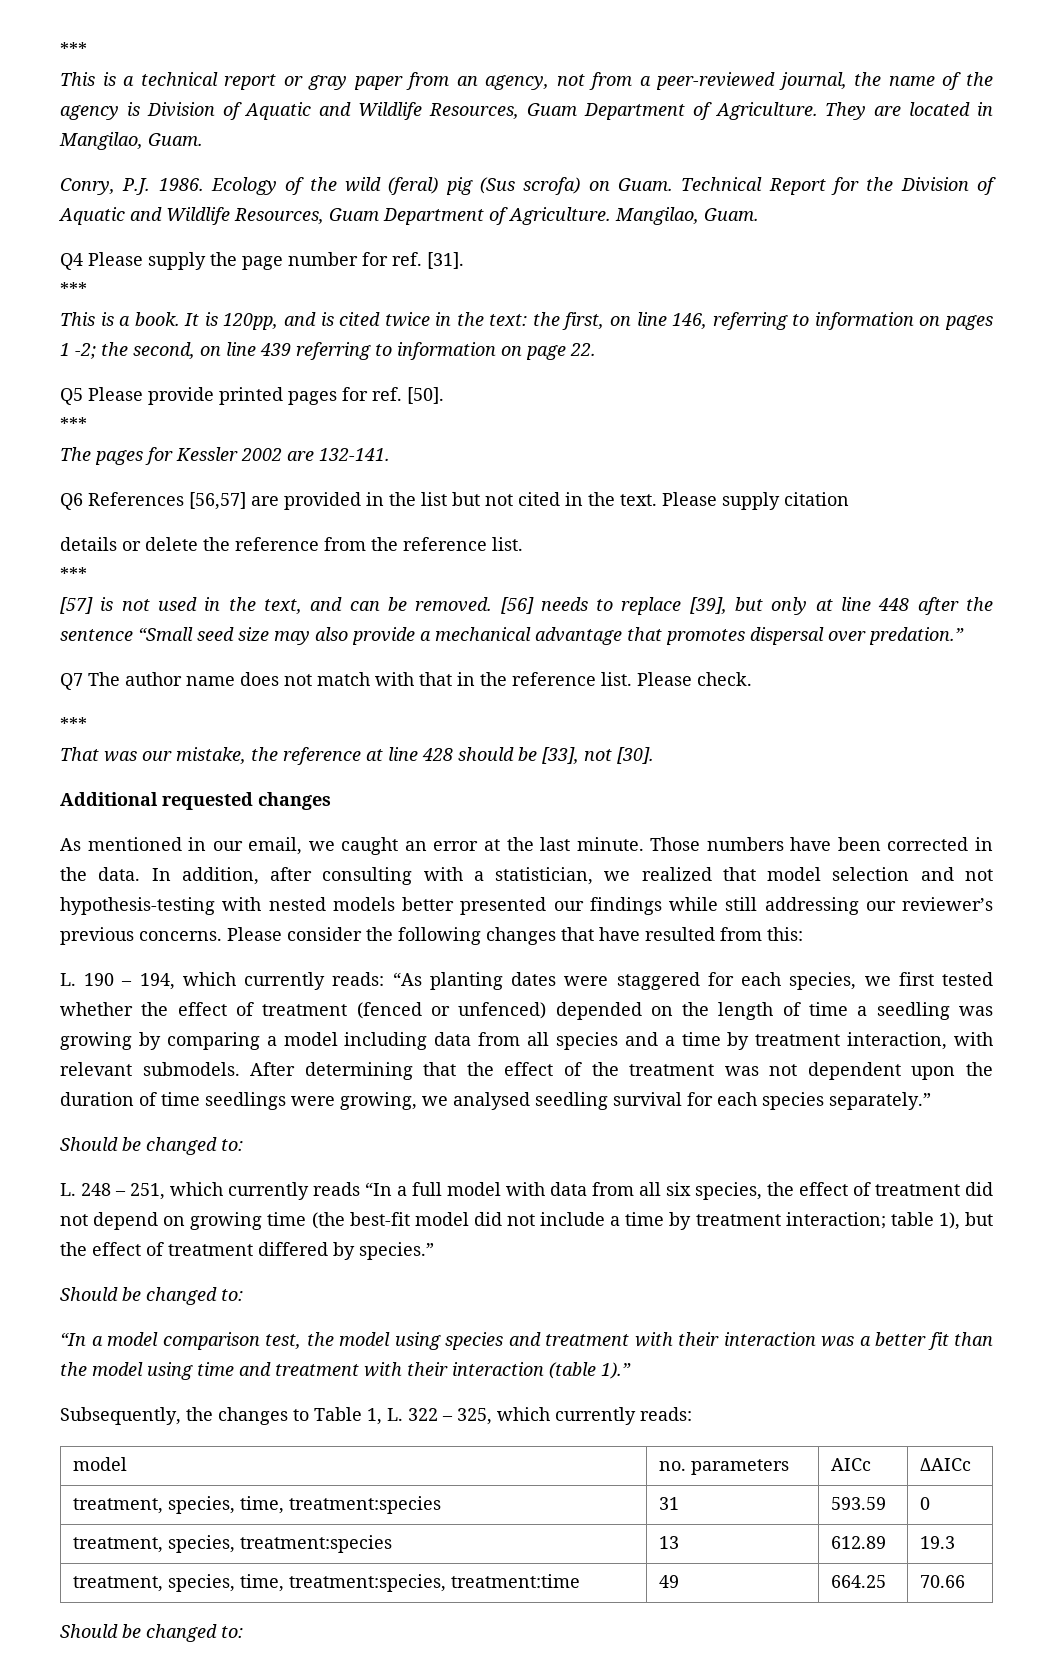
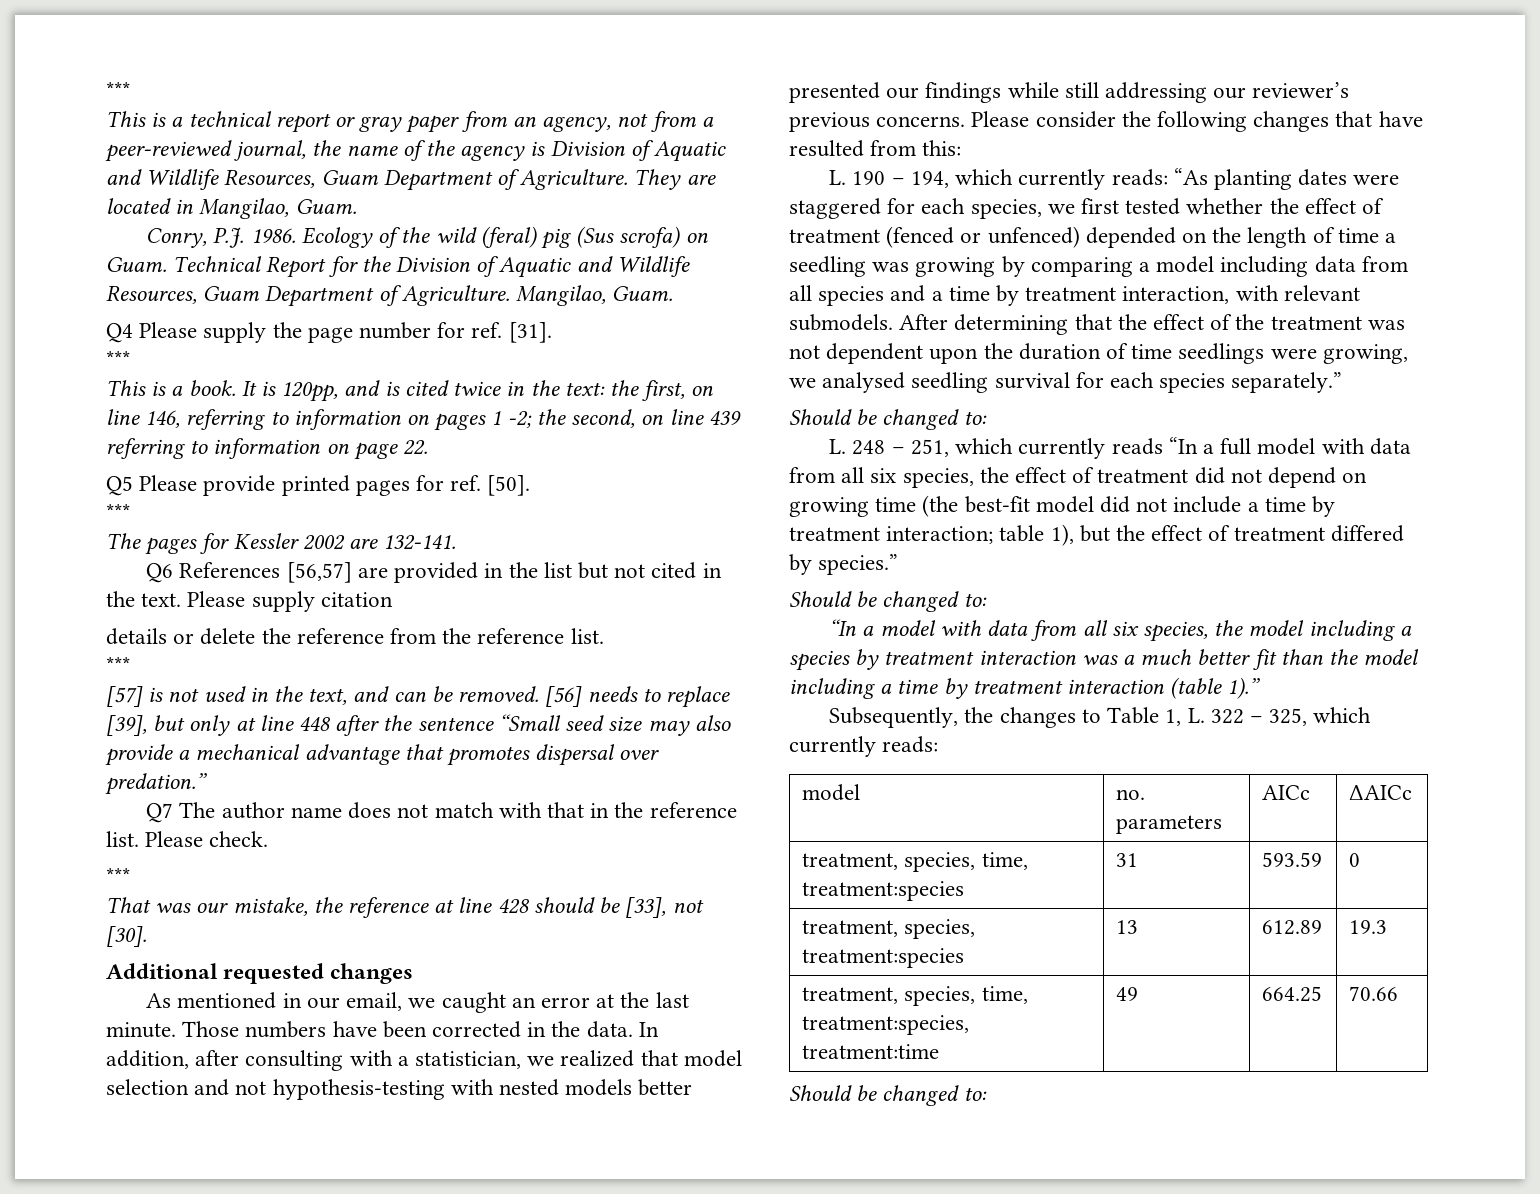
[162,1332,719,1350] comparison test, the model using species and treatment with their -> [939,620,1412,642] [789,649,975,671] with data from all six species, the model including a species by treatment
(871, 1341) none -> [1140,649,1193,665] much
[147,1362,448,1380] using time and treatment with their -> [789,678,1063,699] including a time by treatment

